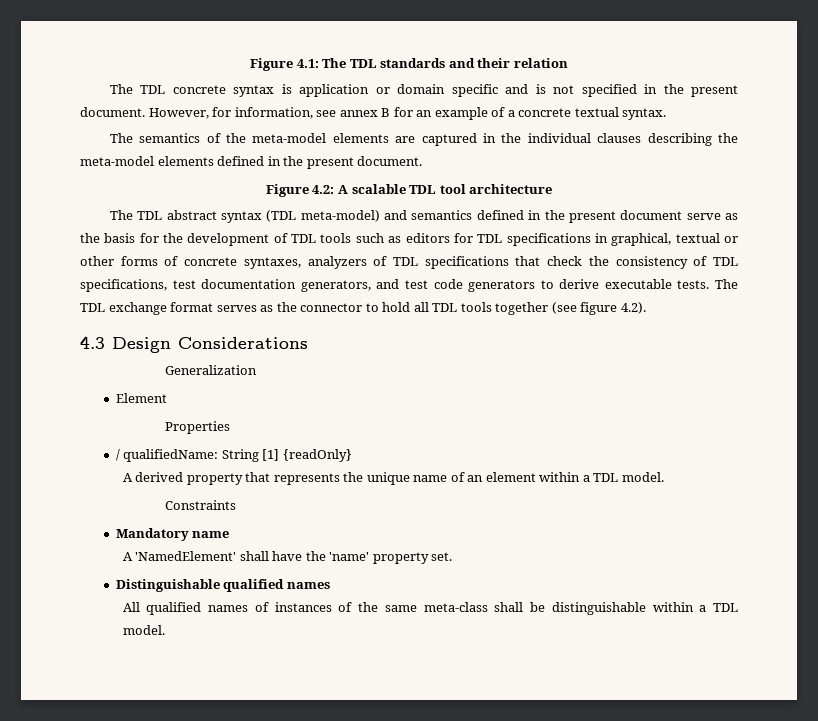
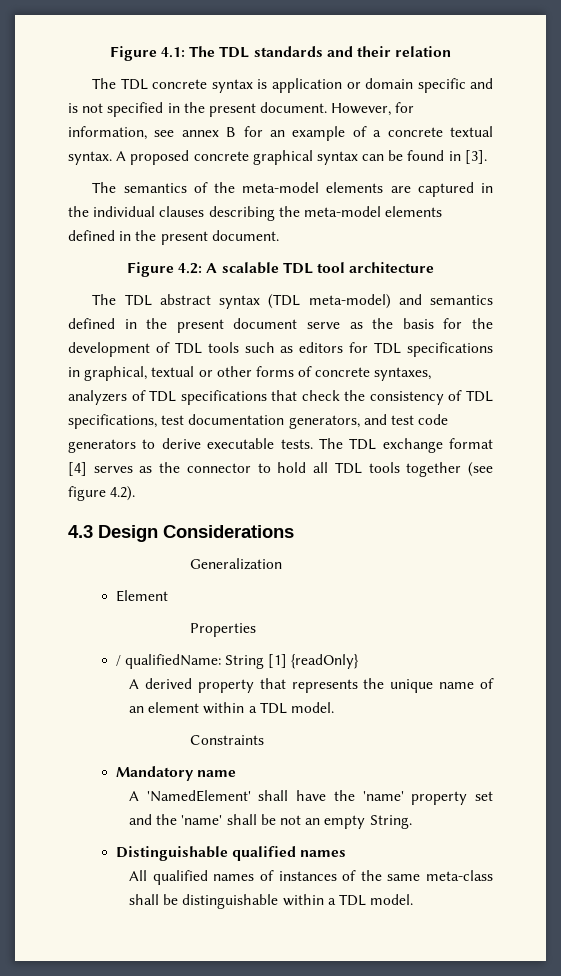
(667, 114) none -> [116,150,487,165] A proposed concrete graphical syntax can be found in [3].
(214, 307) none -> [68,462,87,476] [4]
[431,552,453,561] set. -> [475,791,493,801] [129,814,412,829] set and the 'name' shall be not an empty String.

